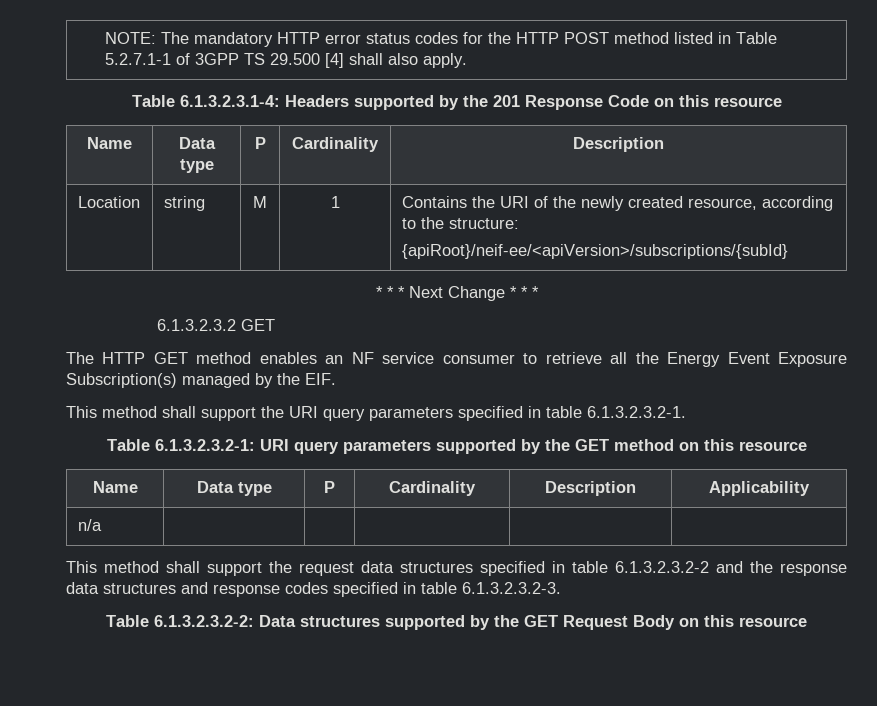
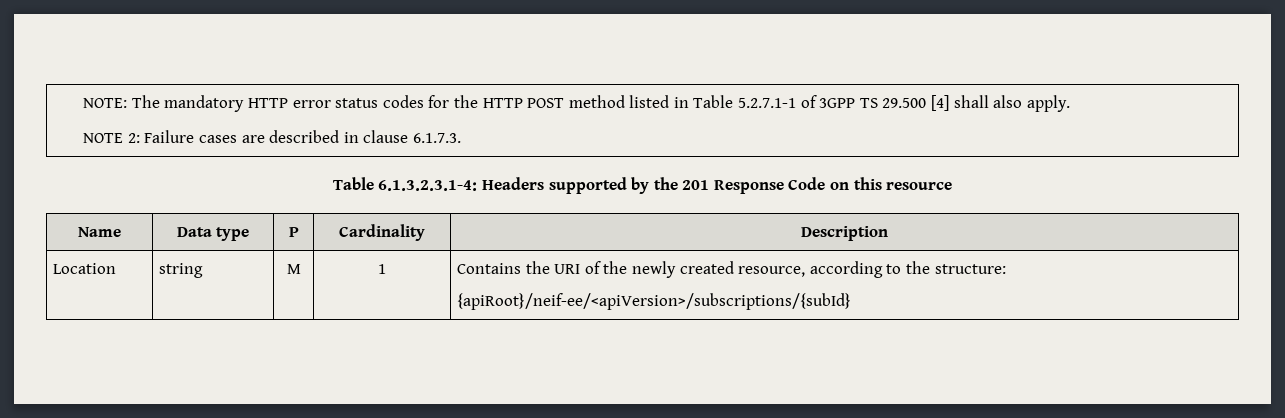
(468, 60) none -> [83,130,461,143] // NOTE 2: Failure cases are described in clause 6.1.7.3.
[375,286,539,301] [156,319,275,331] [66,352,847,367] [66,373,336,388] [66,406,686,421] [106,439,807,454] [92,481,138,493] [196,481,272,496] [324,481,335,493] [389,481,476,496] [545,481,636,496] [709,481,810,496] [77,519,102,531] [66,561,847,576] [66,582,561,597] [106,615,807,630] // * * * Next Change * * * // 6.1.3.2.3.2 GET // The HTTP GET method enables an NF service consumer to retrieve all the Energy Event Exposure Subscription(s) managed by the EIF. // This method shall support the URI query parameters specified in table 6.1.3.2.3.2-1. // Table 6.1.3.2.3.2-1: URI query parameters supported by the GET method on this resource // Name | Data type | P | Cardinality | Description | Applicability // n/a | | | | | // This method shall support the request data structures specified in table 6.1.3.2.3.2-2 and the response data structures and response codes specified in table 6.1.3.2.3.2-3. // Table 6.1.3.2.3.2-2: Data structures supported by the GET Request Body on this resource -> (852, 301) none

